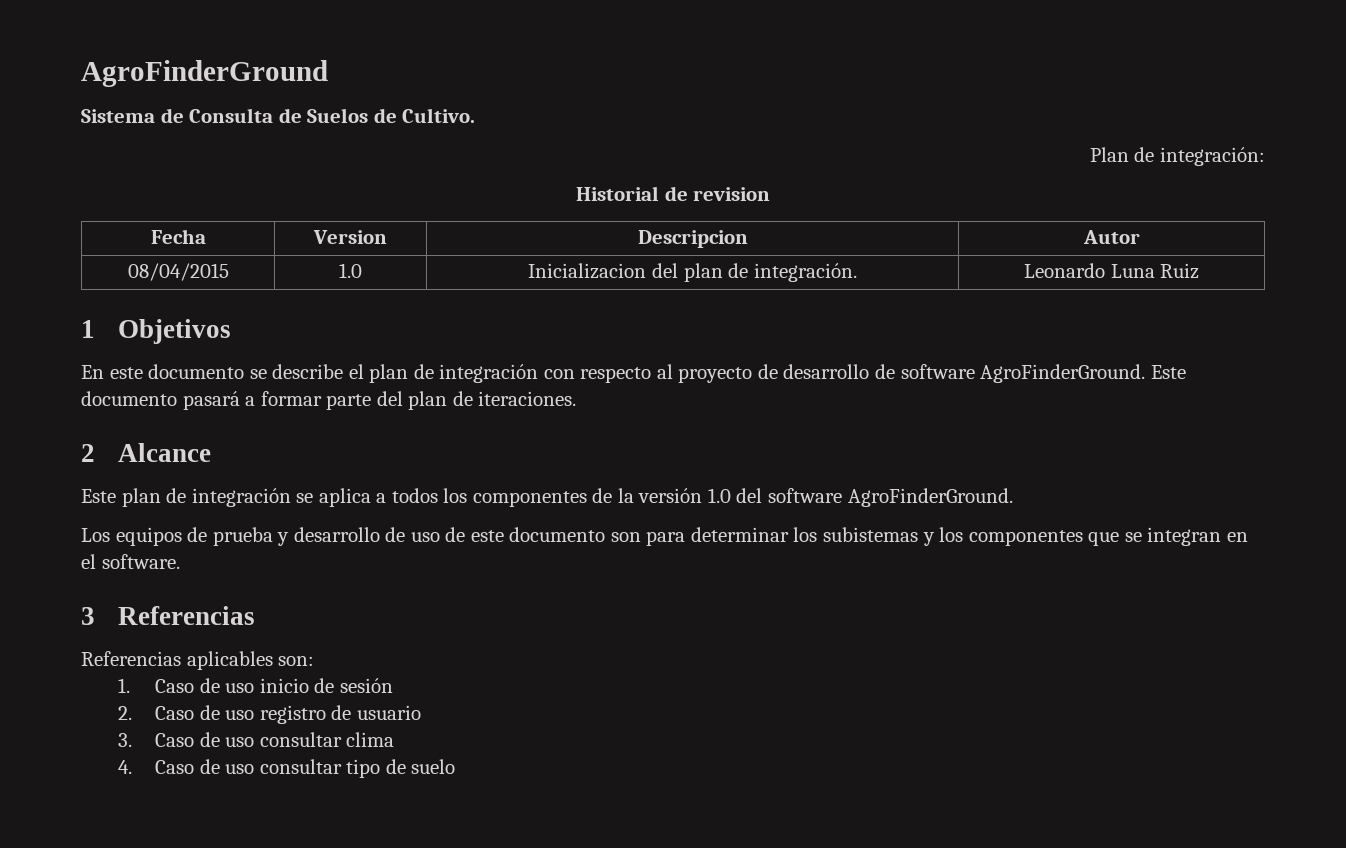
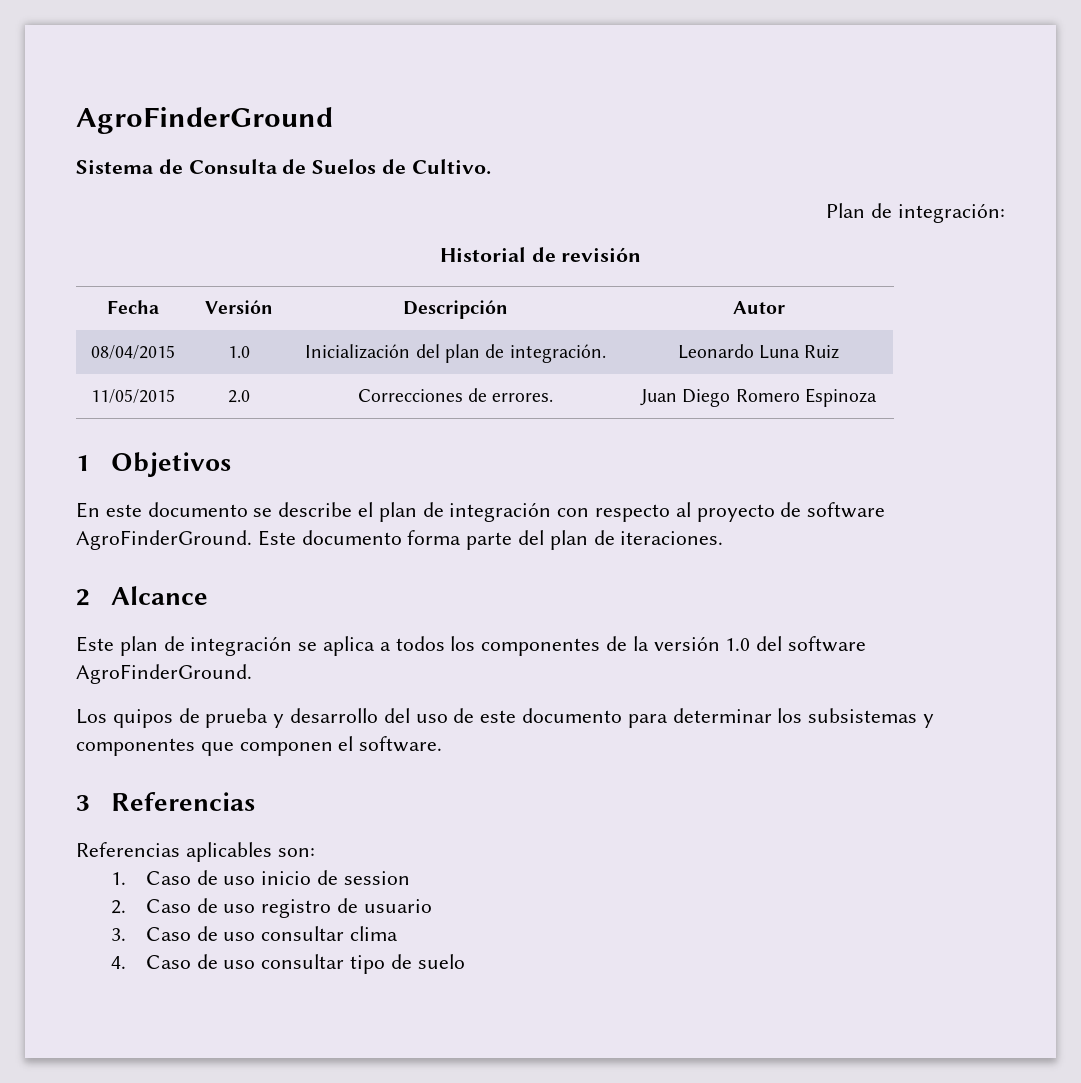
[693,187,771,201] revision -> [561,247,642,262] revisión
[313,230,387,244] [637,230,748,248] Version | Descripcion -> [204,300,273,314] [403,300,508,319] Versión | Descripción
[528,263,647,279] Inicializacion -> [305,344,411,359] Inicialización
(1200, 271) none -> [91,389,175,403] [227,390,250,403] [357,388,554,402] [640,388,877,407] // 11/05/2015 | 2.0 | Correcciones de errores. | Juan Diego Romero Espinoza
[783,364,896,379] desarrollo de -> (802, 509) none
[182,391,322,410] pasará a formar -> [407,530,462,545] forma
[115,527,182,546] equipos -> [112,709,173,728] quipos
[385,527,406,542] de -> [383,708,410,723] del
[610,532,641,542] son -> (623, 715) none
[823,527,1248,546] subistemas y los componentes que se integran en -> [808,708,935,728] [76,738,333,756] subsistemas y componentes que componen
[339,678,393,693] sesión -> [343,871,410,885] session

